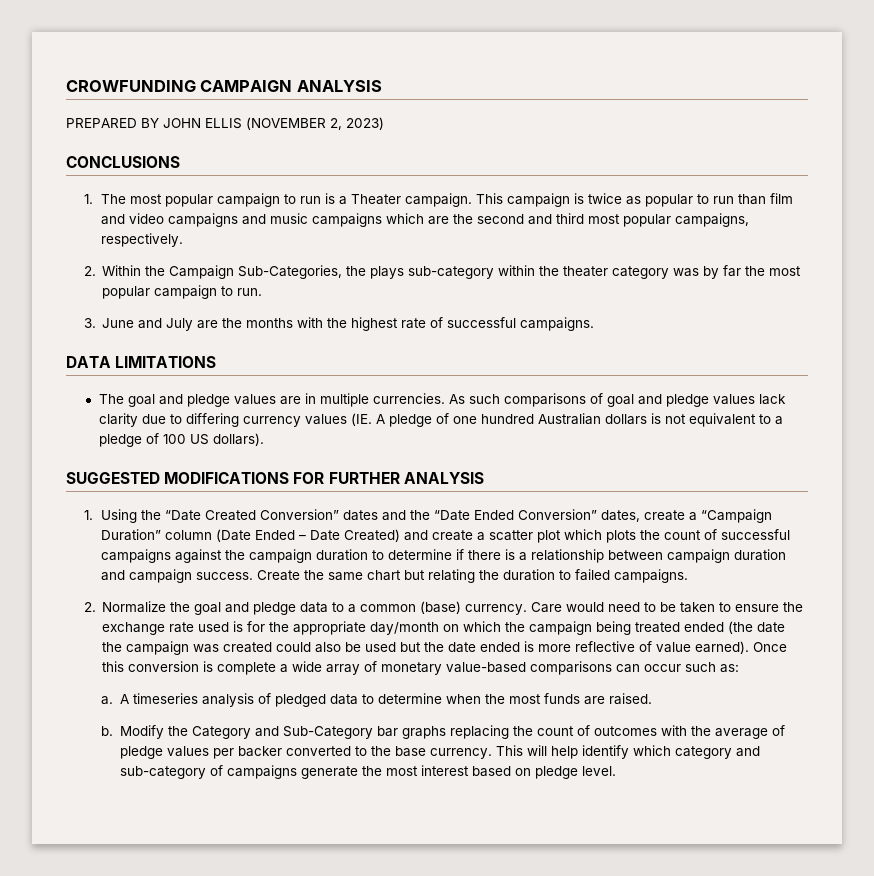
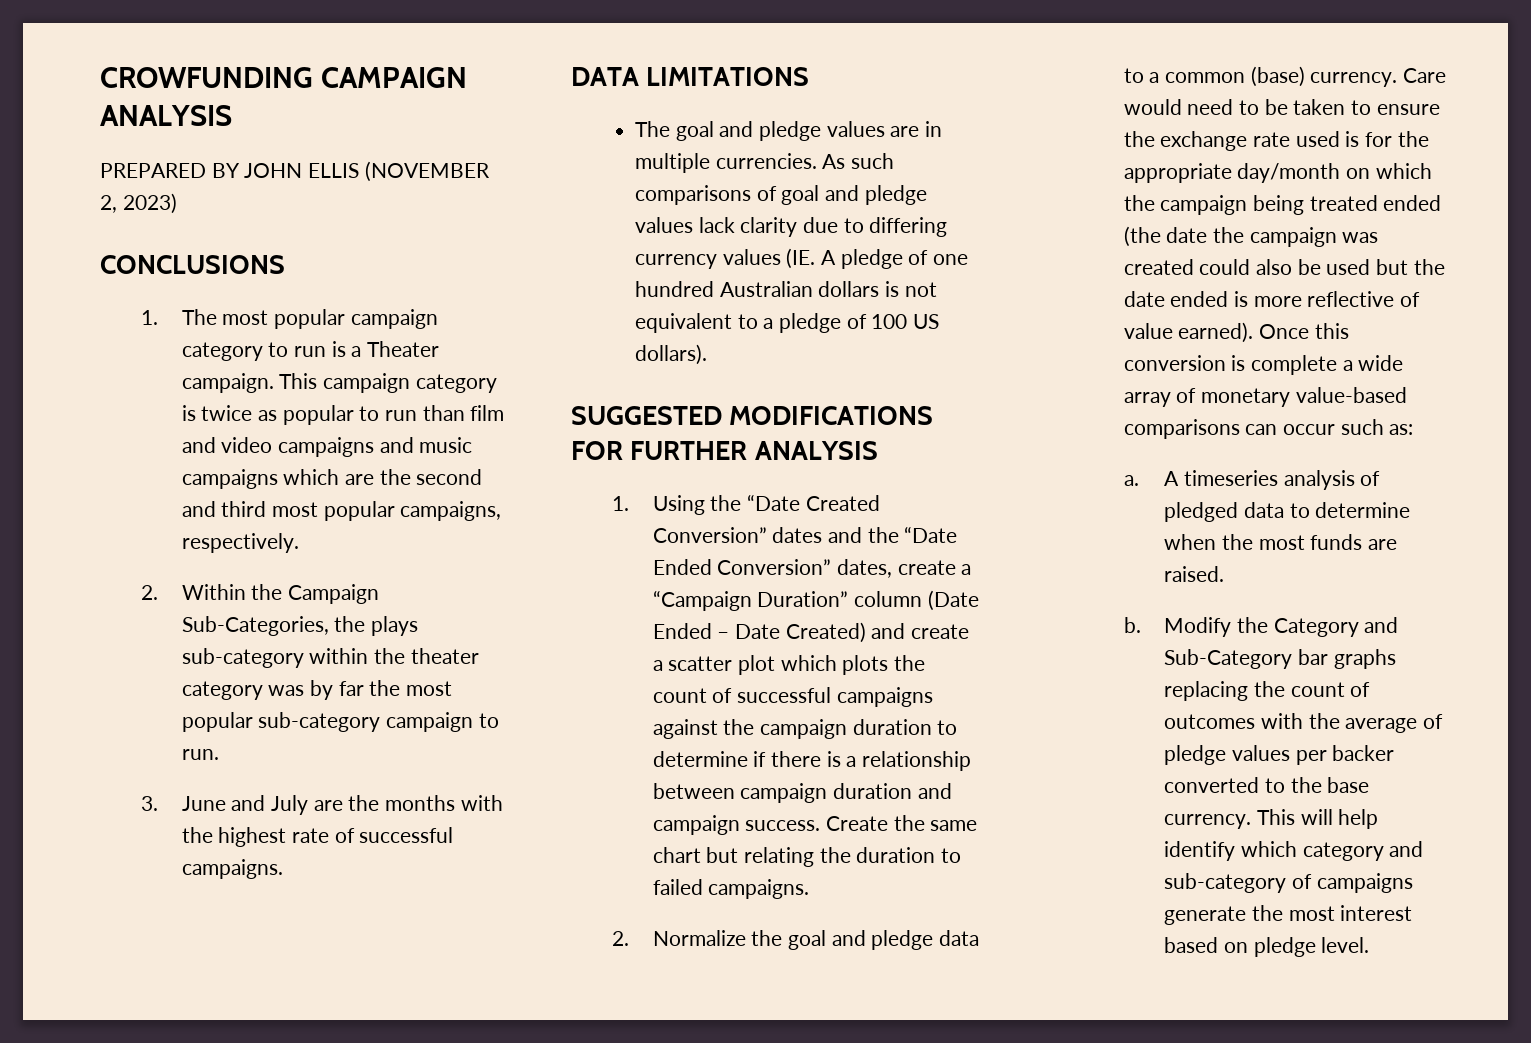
(281, 200) none -> [181,342,263,361] category
(571, 200) none -> [415,374,497,393] category
(151, 292) none -> [258,712,381,732] sub-category

